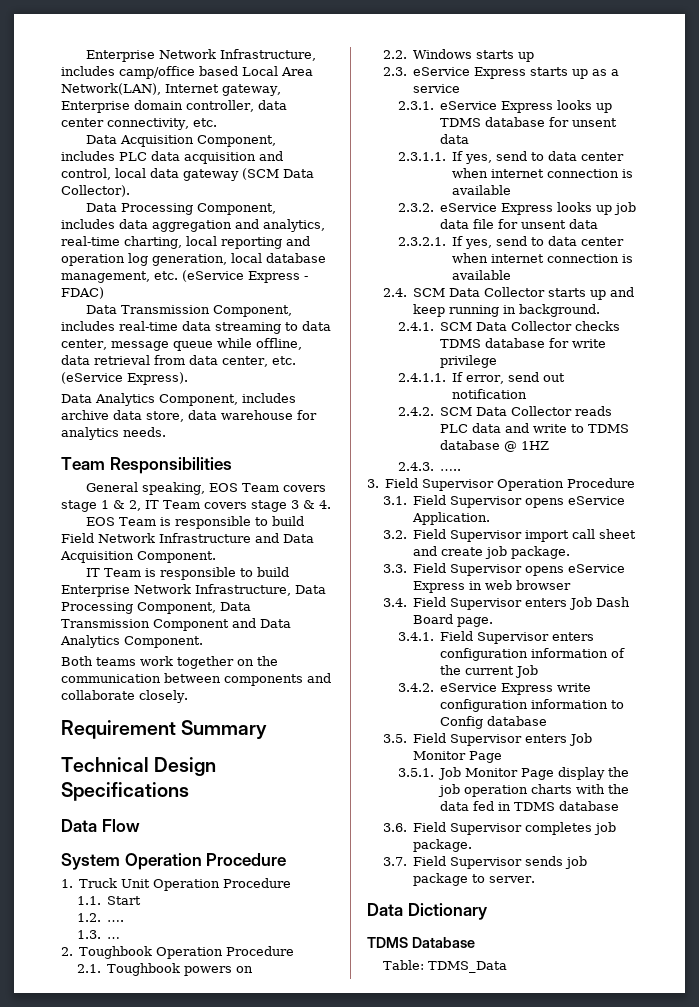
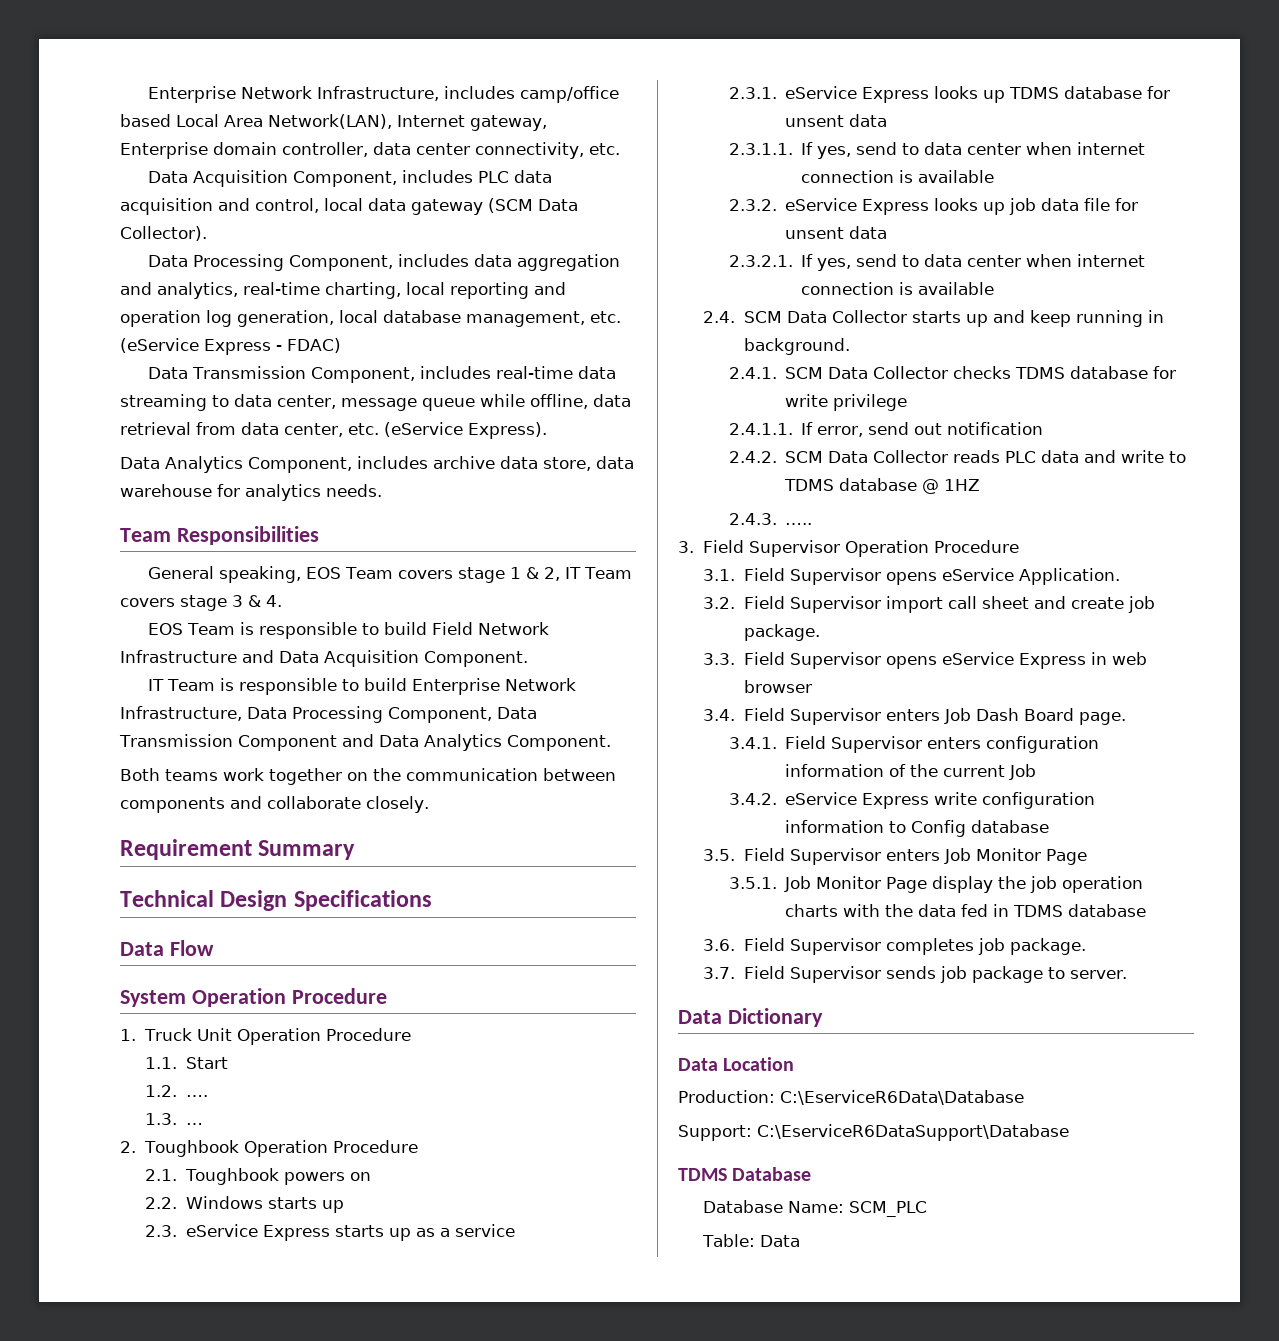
(488, 911) none -> [678,1057,795,1071] [678,1090,1024,1105] [678,1124,1069,1141] // Data Location // Production: C:\EserviceR6Data\Database // Support: C:\EserviceR6DataSupport\Database
(475, 942) none -> [703,1200,928,1217] // Database Name: SCM_PLC
[427,961,507,973] TDMS_Data -> [760,1235,801,1247] Data

